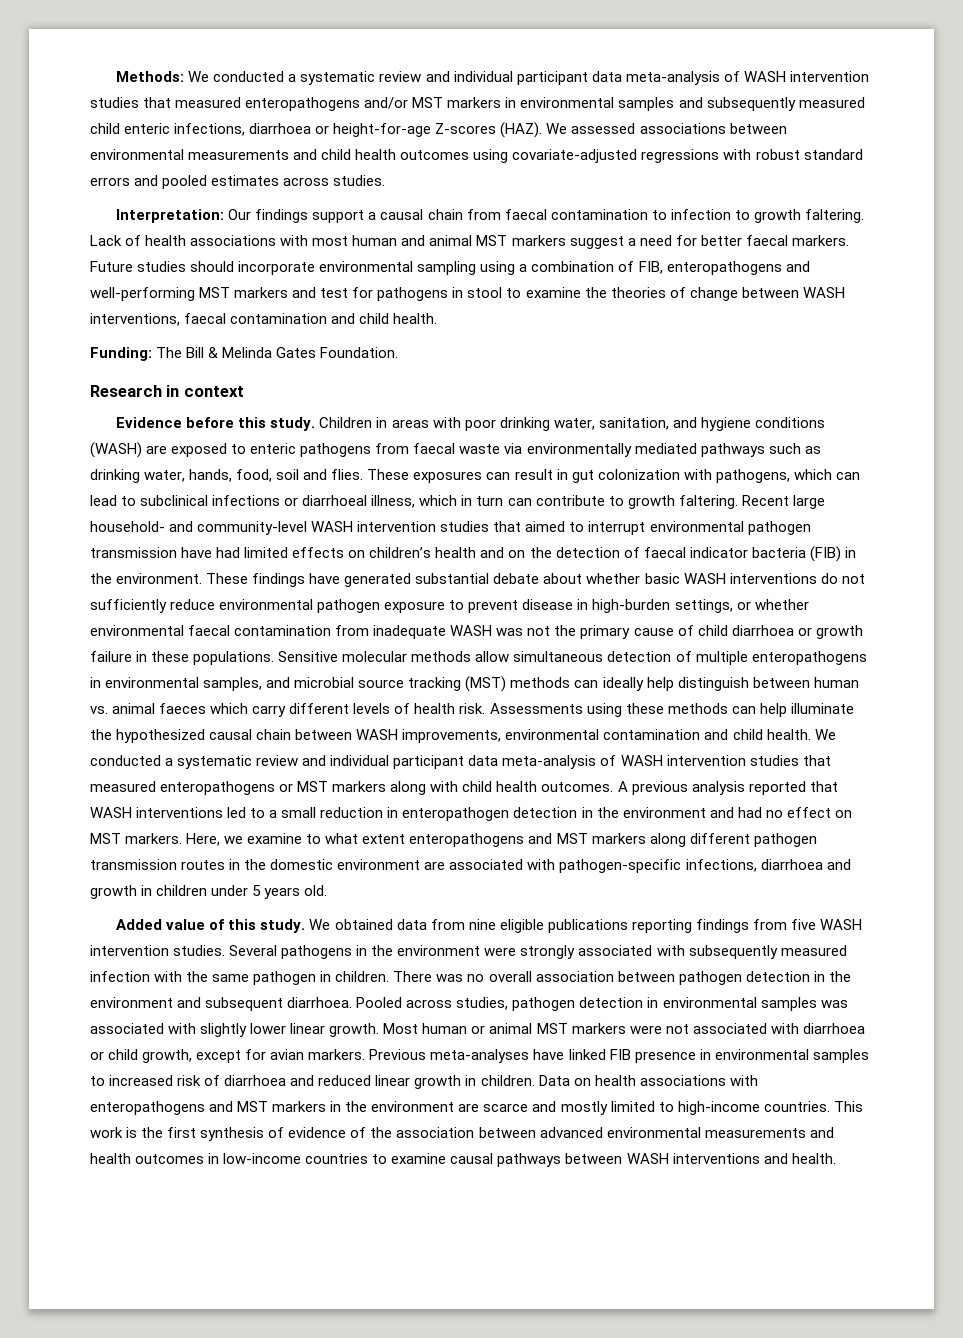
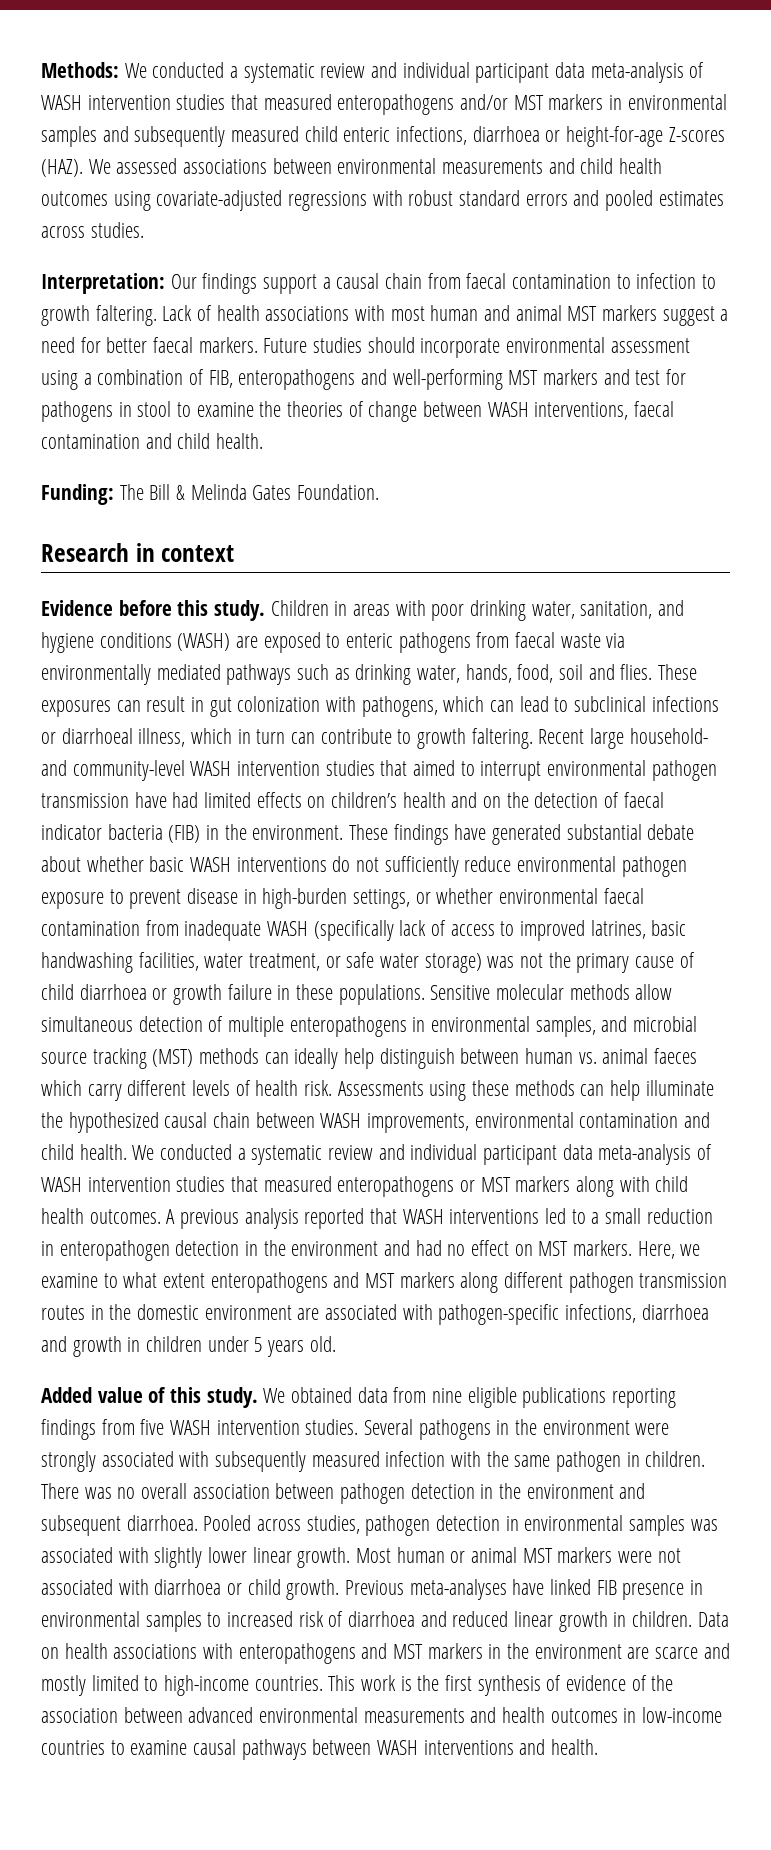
[417,261,477,275] sampling -> [610,338,690,353] assessment
(493, 630) none -> [313,920,687,941] [41,952,482,973] (specifically lack of access to improved latrines, basic handwashing facilities, water treatment, or safe water storage)
[142,1049,366,1063] growth, except for avian markers. -> [286,1579,340,1600] growth.

